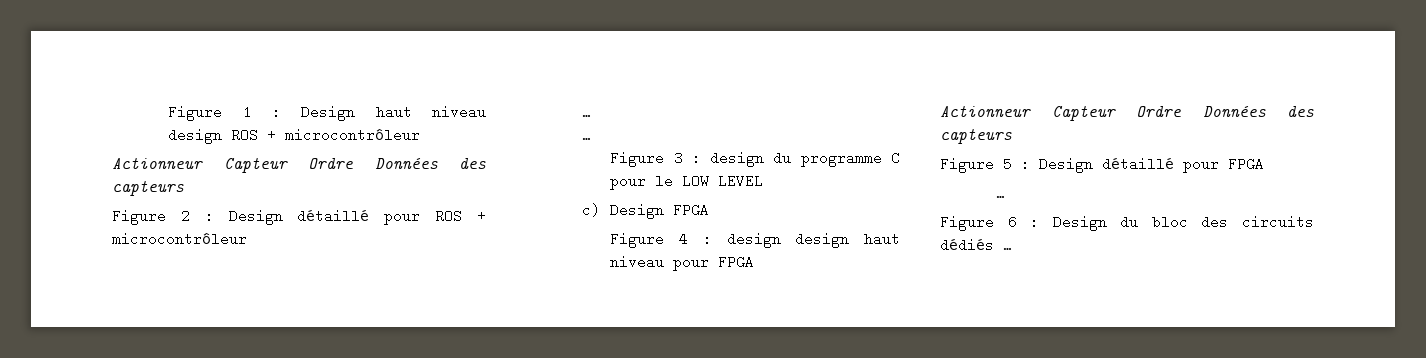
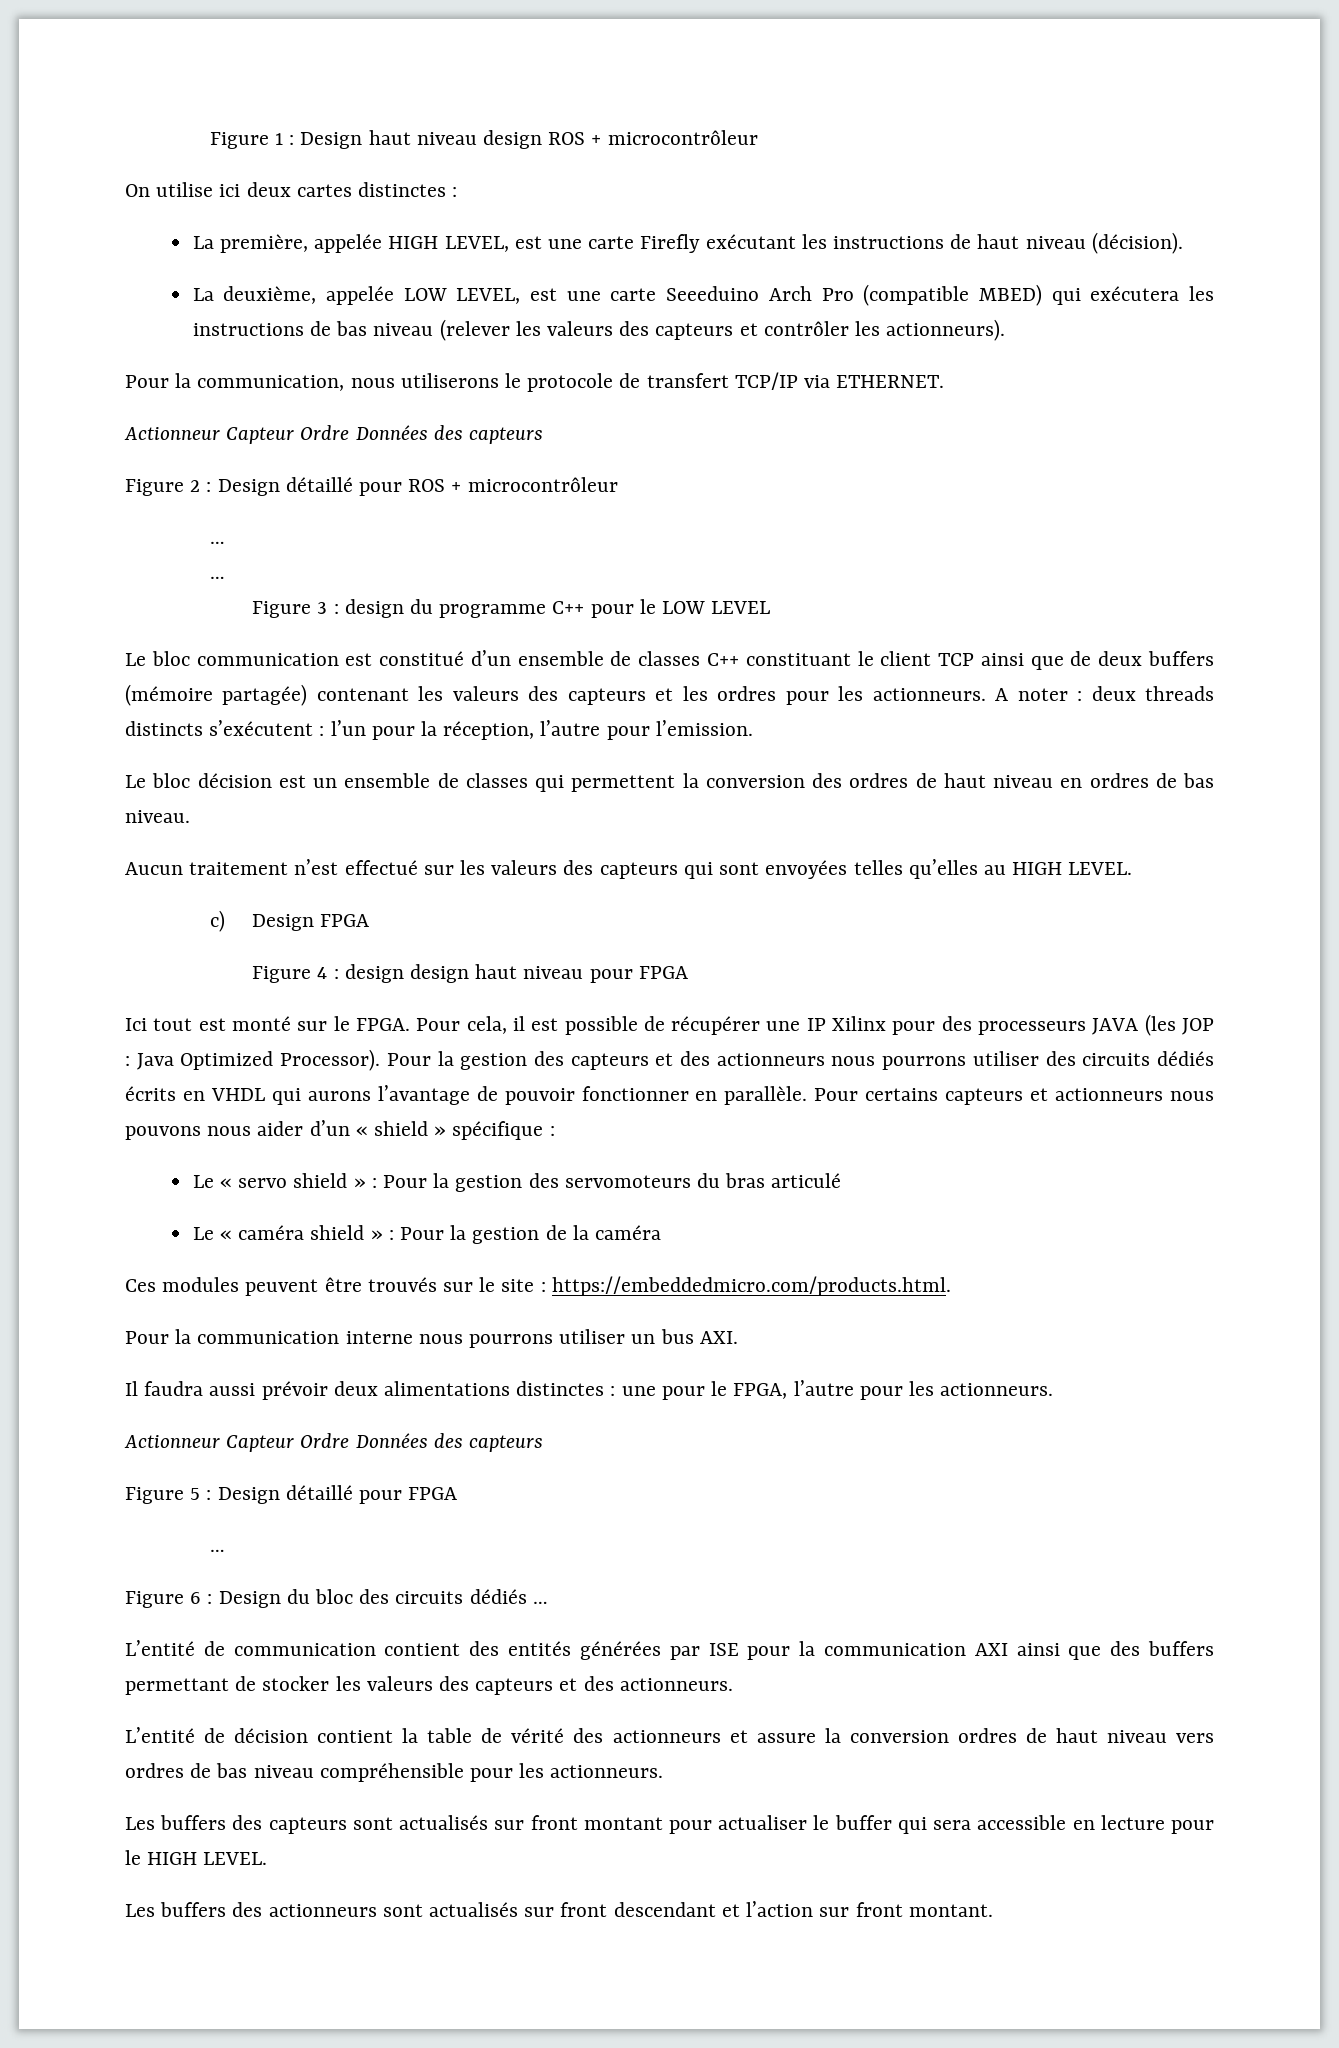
(421, 135) none -> [125,182,458,197] [192,232,1183,254] [192,284,1214,306] [192,319,1006,341] [125,372,945,392] // On utilise ici deux cartes distinctes : // La première, appelée HIGH LEVEL, est une carte Firefly exécutant les instructions de haut niveau (décision). // La deuxième, appelée LOW LEVEL, est une carte Seeeduino Arch Pro (compatible MBED) qui exécutera les instructions de bas niveau (relever les valeurs des capteurs et contrôler les actionneurs). // Pour la communication, nous utiliserons le protocole de transfert TCP/IP via ETHERNET.
[891,151,900,165] C -> [552,601,585,614] C++
(764, 181) none -> [125,650,1215,670] [125,684,1215,706] [125,720,753,740] [125,773,1214,792] [125,810,190,823] [125,859,1133,879] // Le bloc communication est constitué d’un ensemble de classes C++ constituant le client TCP ainsi que de deux buffers (mémoire partagée) contenant les valeurs des capteurs et les ordres pour les actionneurs. A noter : deux threads distincts s’exécutent : l’un pour la réception, l’autre pour l’emission. // Le bloc décision est un ensemble de classes qui permettent la conversion des ordres de haut niveau en ordres de bas niveau. // Aucun traitement n’est effectué sur les valeurs des capteurs qui sont envoyées telles qu’elles au HIGH LEVEL.
(755, 262) none -> [125,1014,1215,1036] [125,1049,1215,1071] [125,1085,1214,1105] [125,1120,555,1140] [192,1173,842,1192] [192,1225,661,1244] [125,1276,951,1296] [125,1329,738,1348] [125,1380,1054,1400] // Ici tout est monté sur le FPGA. Pour cela, il est possible de récupérer une IP Xilinx pour des processeurs JAVA (les JOP : Java Optimized Processor). Pour la gestion des capteurs et des actionneurs nous pourrons utiliser des circuits dédiés écrits en VHDL qui aurons l’avantage de pouvoir fonctionner en parallèle. Pour certains capteurs et actionneurs nous pouvons nous aider d’un « shield » spécifique : // Le « servo shield » : Pour la gestion des servomoteurs du bras articulé // Le « caméra shield » : Pour la gestion de la caméra // Ces modules peuvent être trouvés sur le site : https://embeddedmicro.com/products.html. // Pour la communication interne nous pourrons utiliser un bus AXI. // Il faudra aussi prévoir deux alimentations distinctes : une pour le FPGA, l’autre pour les actionneurs.
(1012, 249) none -> [125,1640,1214,1660] [125,1676,733,1695] [125,1727,1214,1743] [125,1763,664,1782] [125,1815,1214,1834] [125,1850,268,1865] [125,1901,993,1917] // L’entité de communication contient des entités générées par ISE pour la communication AXI ainsi que des buffers permettant de stocker les valeurs des capteurs et des actionneurs. // L’entité de décision contient la table de vérité des actionneurs et assure la conversion ordres de haut niveau vers ordres de bas niveau compréhensible pour les actionneurs. // Les buffers des capteurs sont actualisés sur front montant pour actualiser le buffer qui sera accessible en lecture pour le HIGH LEVEL. // Les buffers des actionneurs sont actualisés sur front descendant et l’action sur front montant.

